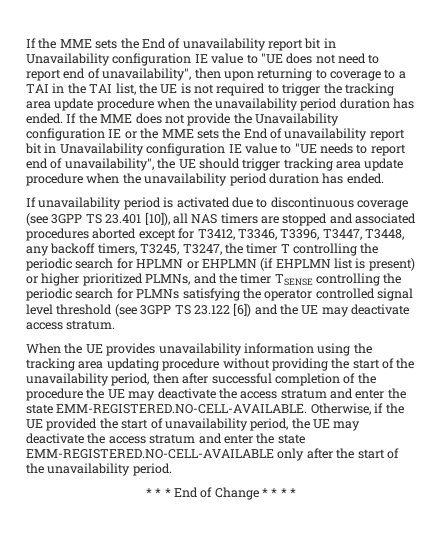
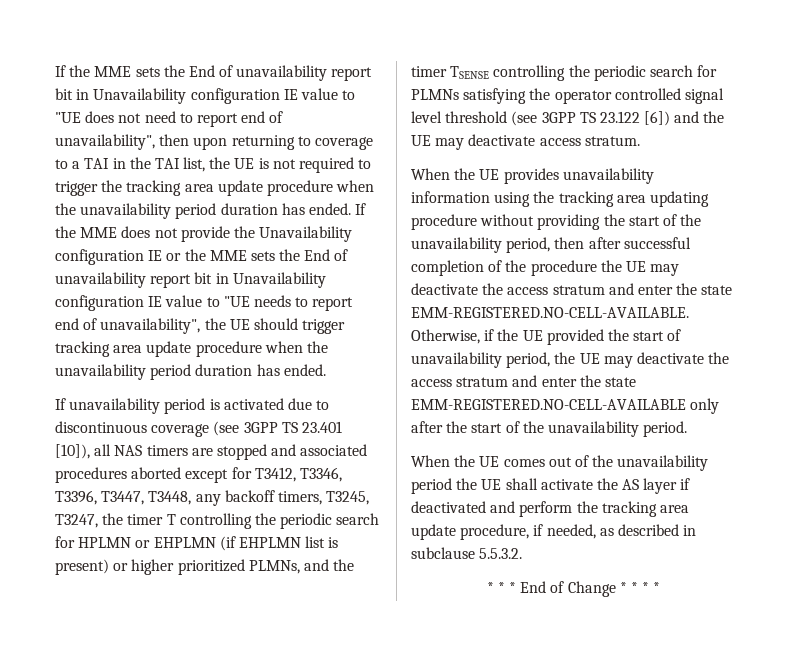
(172, 469) none -> [411,455,709,471] [411,478,691,494] [411,501,689,517] [411,524,697,540] [411,547,523,559] // When the UE comes out of the unavailability period the UE shall activate the AS layer if deactivated and perform the tracking area update procedure, if needed, as described in subclause 5.5.3.2.

